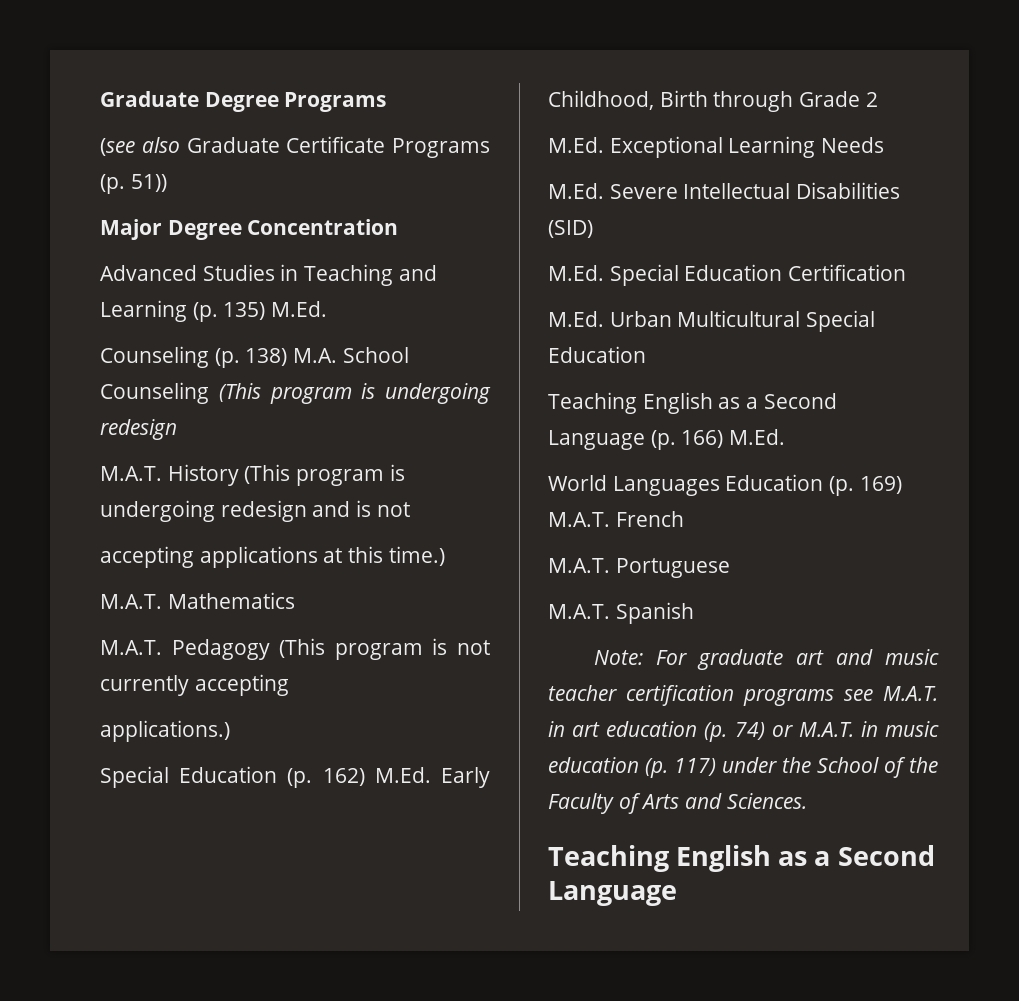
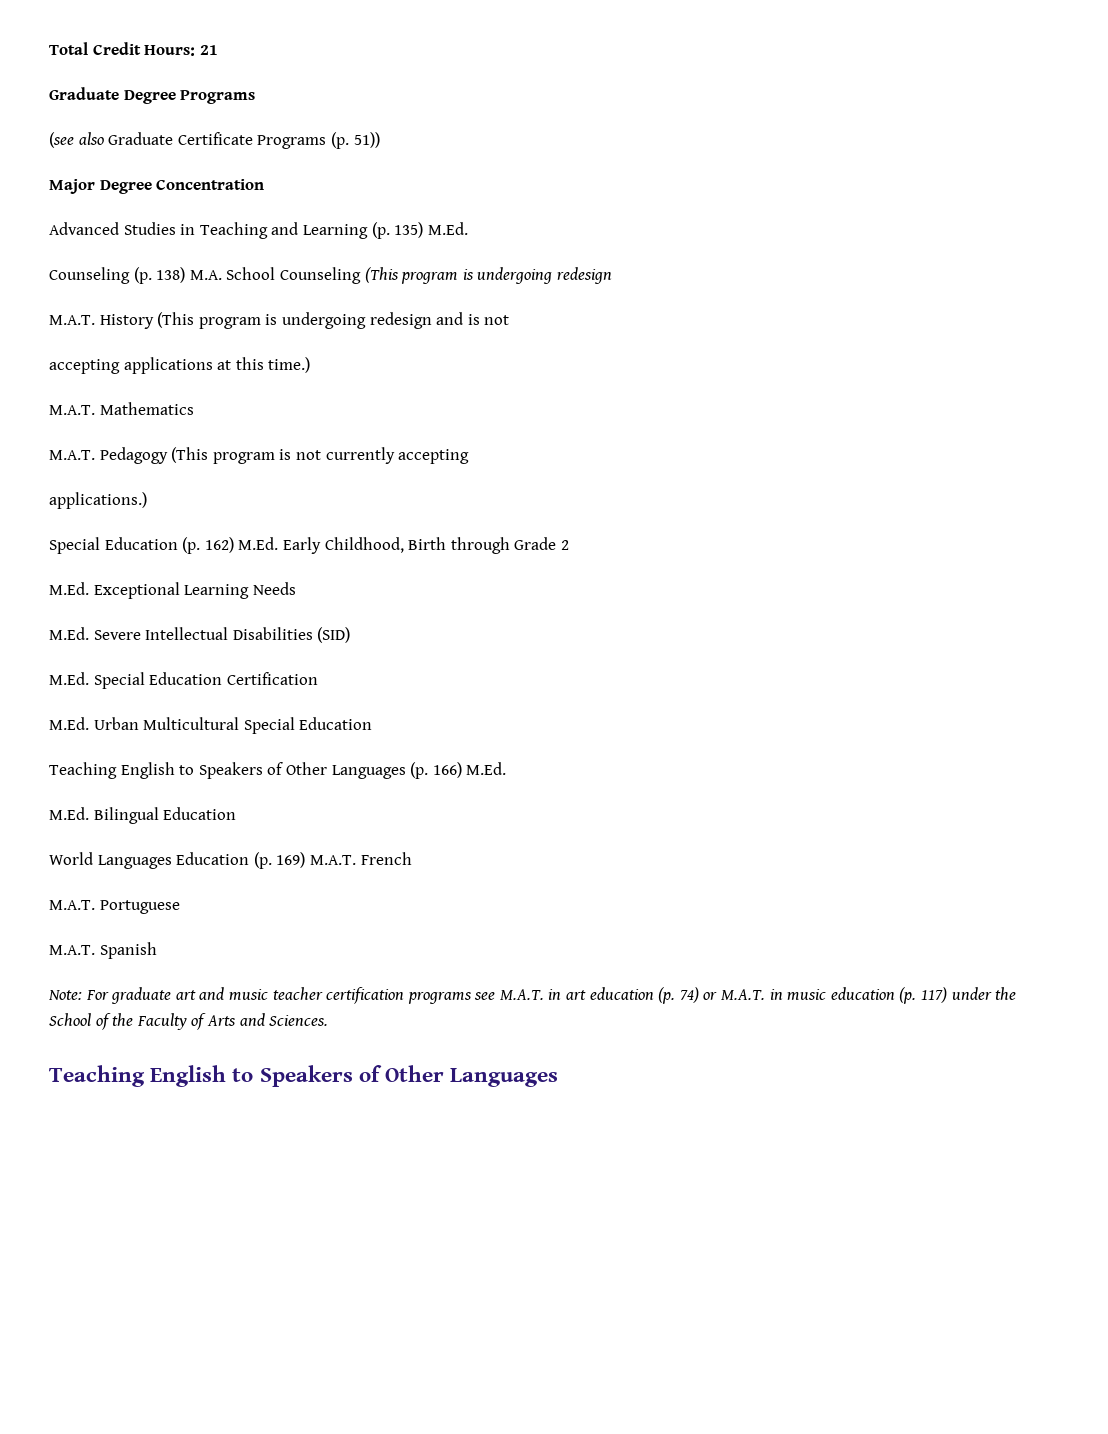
(100, 99) none -> [49,42,218,56] Total Credit Hours: 21 //
[718,393,837,409] [548,430,645,450] as a Second Language -> [179,762,406,779] to Speakers of Other Languages
(786, 437) none -> [49,807,237,824] // M.Ed. Bilingual Education
[778,845,935,866] [548,881,677,906] as a Second Language -> [232,1065,559,1087] to Speakers of Other Languages

